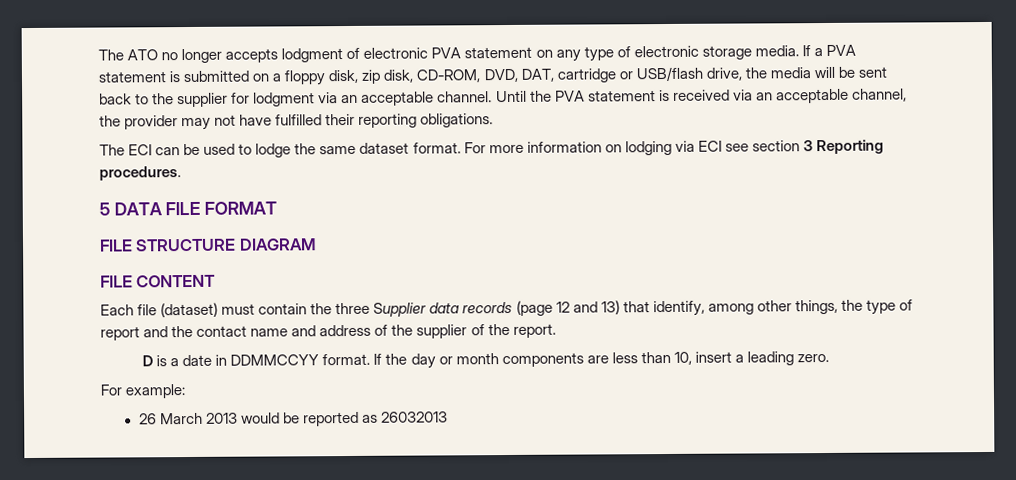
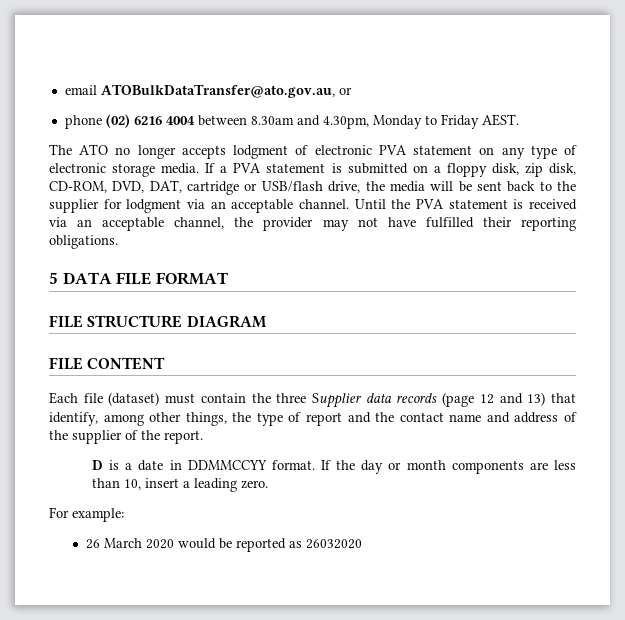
(98, 55) none -> [64,84,352,98] [64,114,519,129] email ATOBulkDataTransfer@ato.gov.au, or // phone (02) 6216 4004 between 8.30am and 4.30pm, Monday to Friday AEST. //
[99,139,885,158] [99,166,181,181] // The ECI can be used to lodge the same dataset format. For more information on lodging via ECI see section 3 Reporting procedures. -> (118, 242) none
[205,412,238,424] 2013 -> [146,539,175,549] 2020
[380,411,448,423] 26032013 -> [306,539,363,549] 26032020

